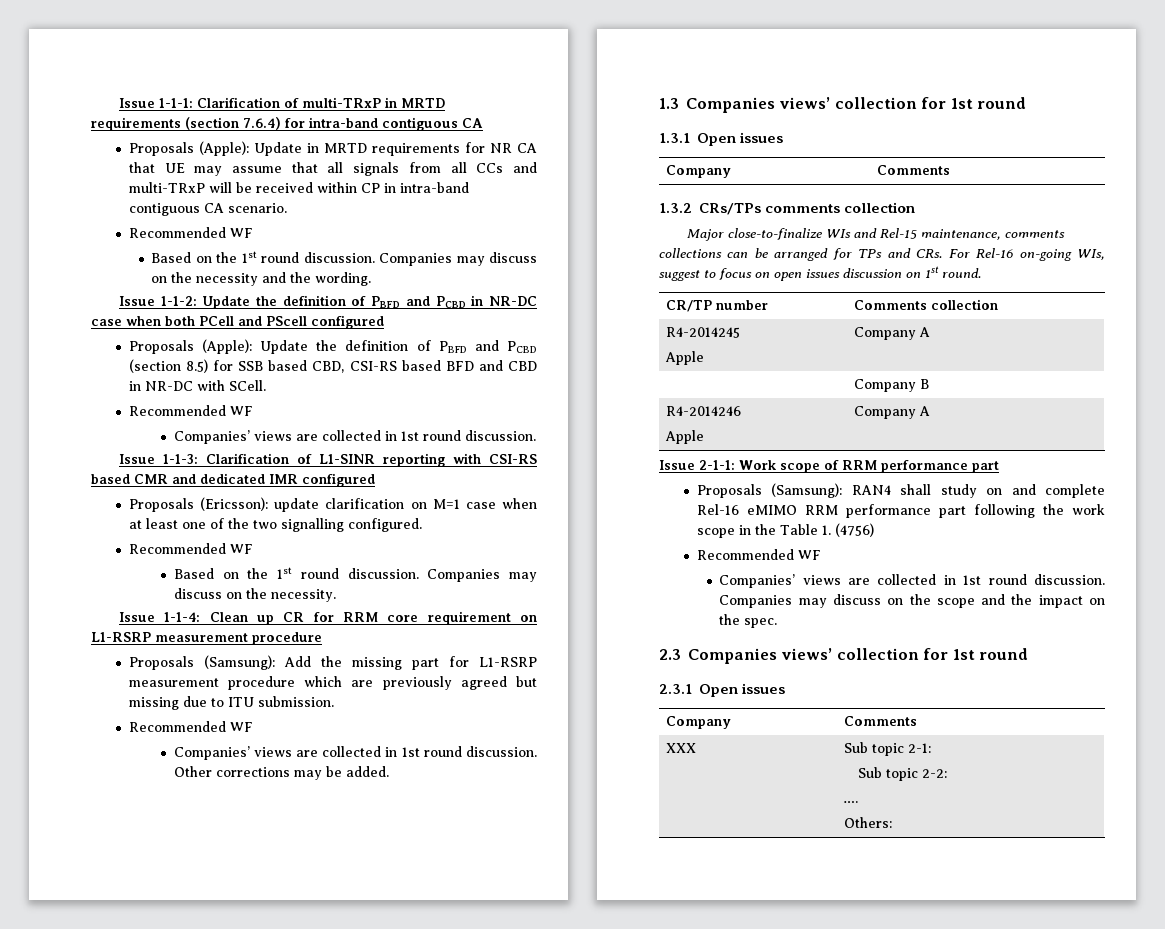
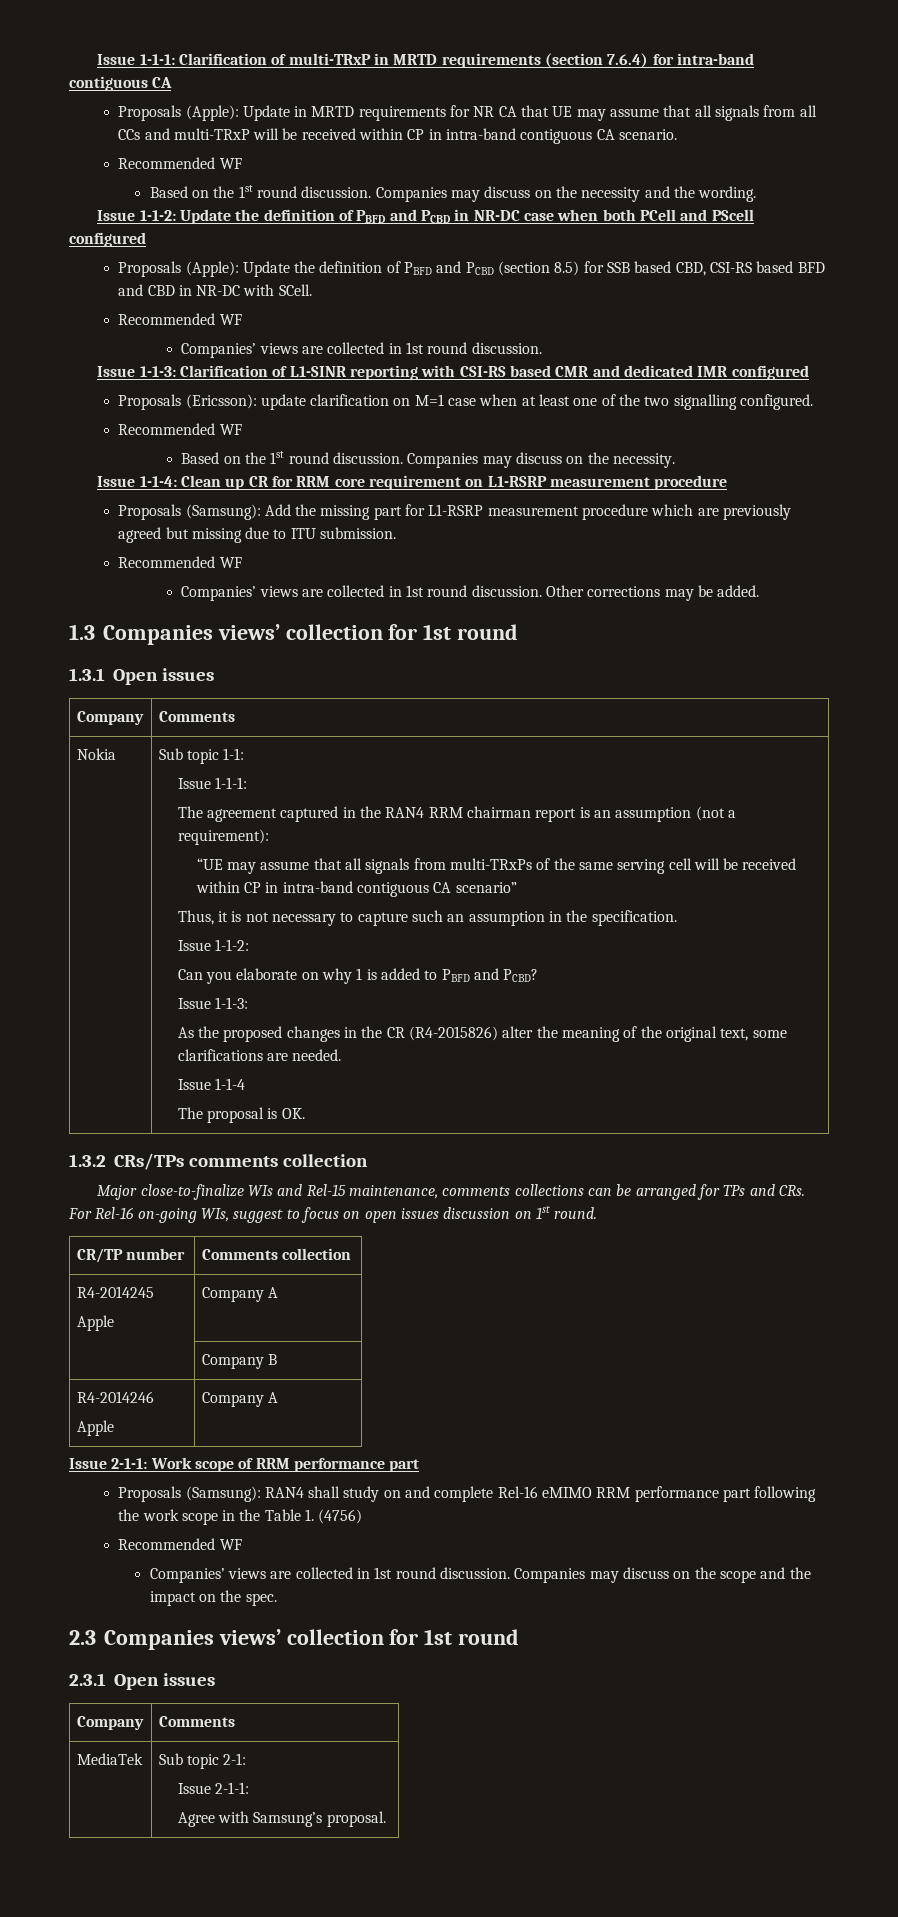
(951, 170) none -> [76,748,116,760] [158,748,245,764] [177,777,248,789] [177,806,736,822] [177,829,269,845] [196,858,797,874] [195,881,517,897] [177,910,677,926] [177,939,250,951] [177,968,539,984] [177,997,249,1009] [177,1026,787,1042] [177,1049,342,1061] [177,1078,246,1090] [177,1107,305,1123] // Nokia | Sub topic 1-1: // Issue 1-1-1: // The agreement captured in the RAN4 RRM chairman report is an assumption (not a requirement): // “UE may assume that all signals from multi-TRxPs of the same serving cell will be received within CP in intra-band contiguous CA scenario” // Thus, it is not necessary to capture such an assumption in the specification. // Issue 1-1-2: // Can you elaborate on why 1 is added to PBFD and PCBD? // Issue 1-1-3: // As the proposed changes in the CR (R4-2015826) alter the meaning of the original text, some clarifications are needed. // Issue 1-1-4 // The proposal is OK.
[666,743,697,753] XXX -> [76,1753,143,1765] MediaTek
[857,767,947,781] [844,801,859,803] [844,817,893,828] Sub topic 2-2: // …. // Others: -> [177,1782,250,1794] [177,1811,386,1827] Issue 2-1-1: // Agree with Samsung’s proposal.

